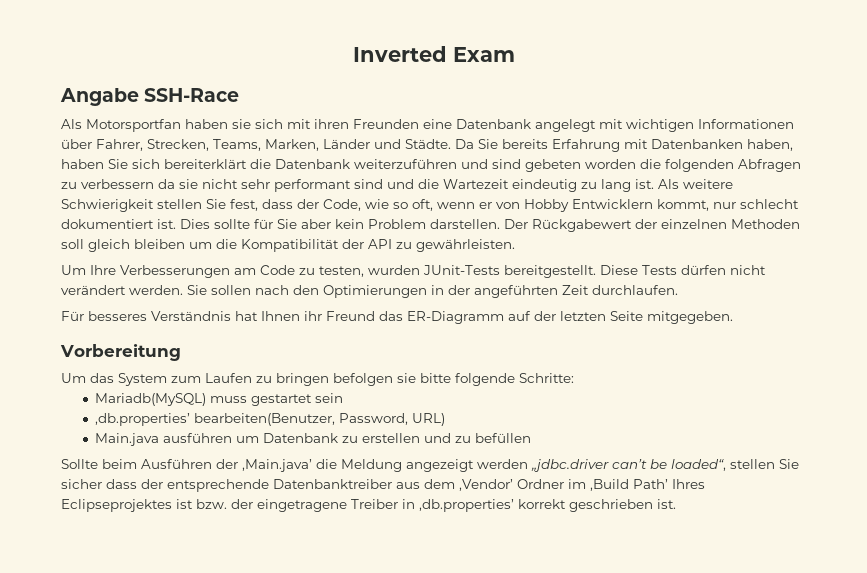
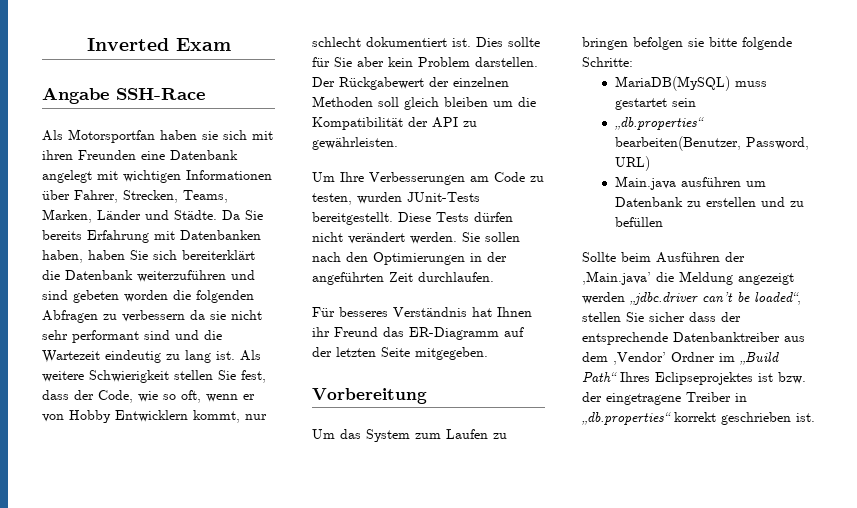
[95,393,207,406] Mariadb(MySQL) -> [614,76,730,91] MariaDB(MySQL)
[95,413,191,426] ‚db.properties’ -> [614,117,704,130] „db.properties“
[590,479,668,491] ‚Build Path’ -> [740,352,779,365] [582,372,617,382] „Build Path“
[419,499,514,512] ‚db.properties’ -> [582,412,671,425] „db.properties“

